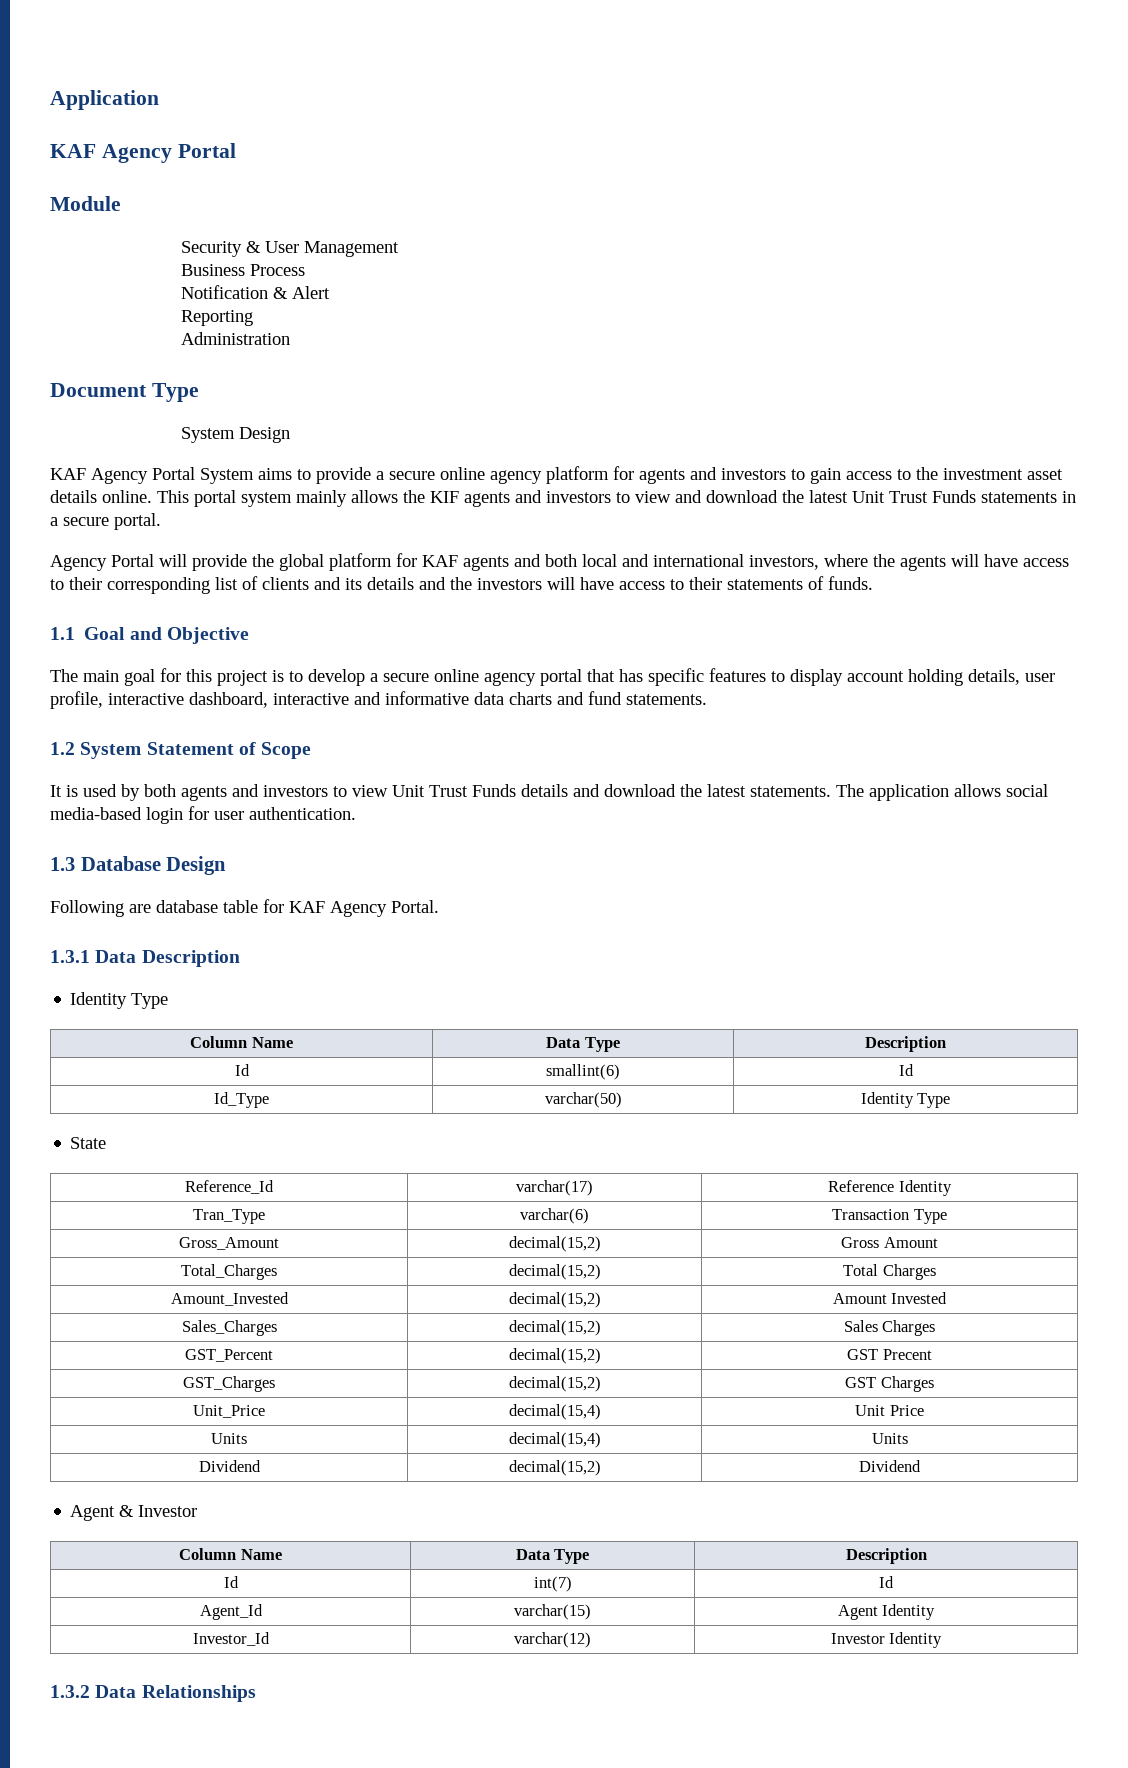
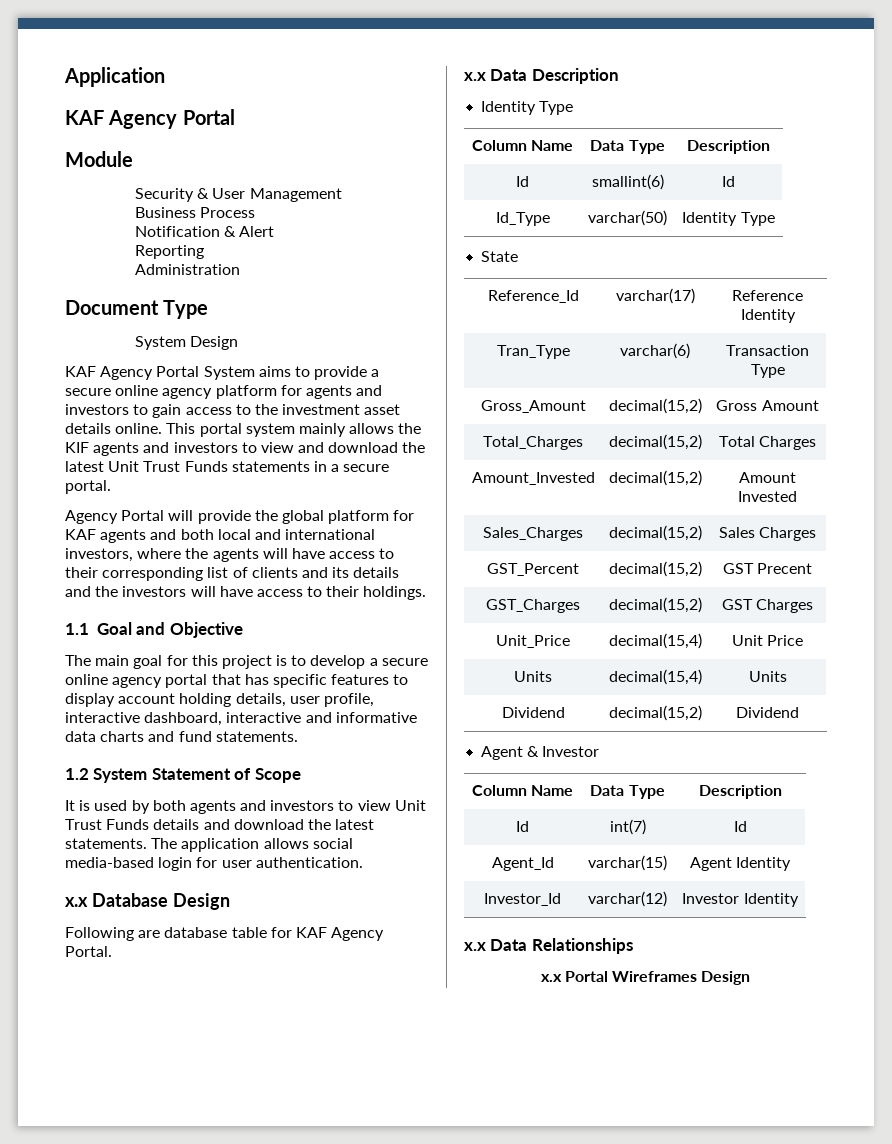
[727,576,873,590] statements of funds. -> [363,586,427,600] holdings.
[50,857,75,871] 1.3 -> [65,897,88,907] x.x
[50,950,90,963] 1.3.1 -> [464,72,486,81] x.x
[50,1685,90,1698] 1.3.2 -> [464,942,486,951] x.x
(256, 1693) none -> [540,971,751,985] // x.x Portal Wireframes Design

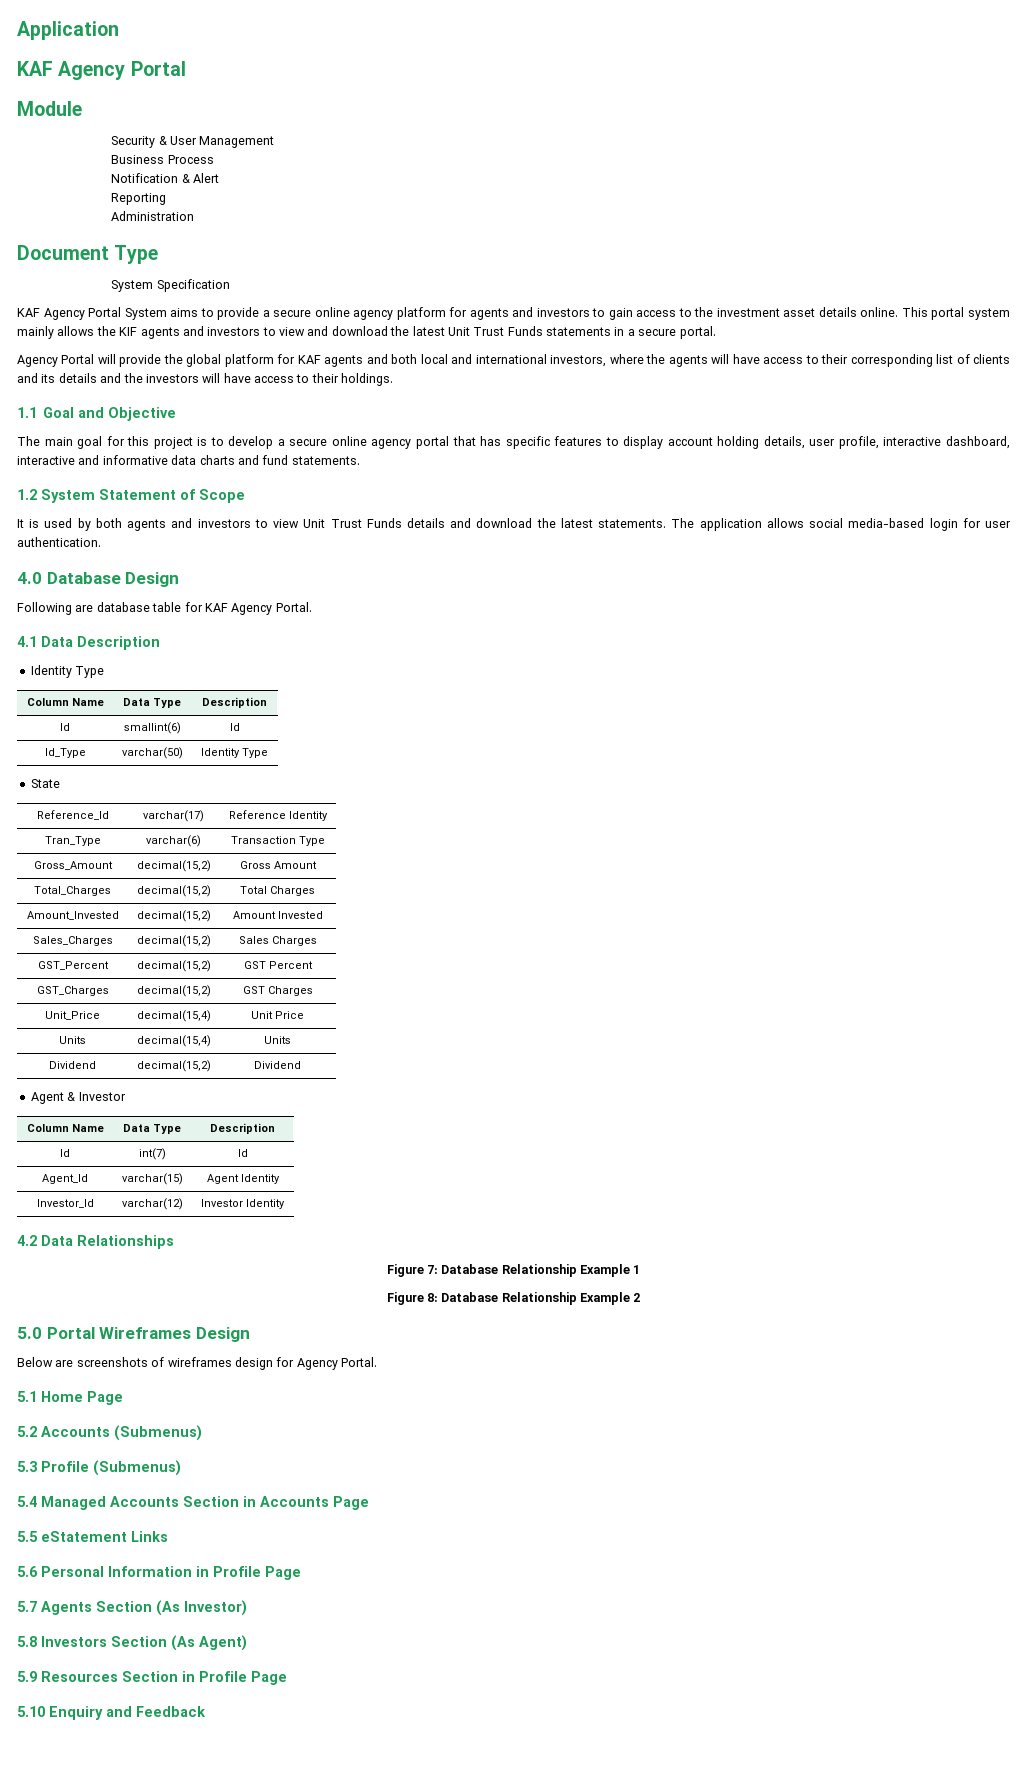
[190,336,239,350] Design -> [156,279,230,292] Specification
[65,897,88,907] x.x -> [17,572,42,584] 4.0
[464,72,486,81] x.x -> [17,636,37,647] 4.1
[757,563,813,574] Precent -> [268,961,313,969] Percent
[464,942,486,951] x.x -> [17,1235,37,1246] 4.2
[540,971,751,985] x.x Portal Wireframes Design -> [386,1264,641,1277] [386,1292,641,1305] [17,1327,250,1342] [17,1357,377,1370] [17,1391,123,1405] [17,1425,202,1441] [17,1460,181,1476] [17,1496,369,1510] [17,1531,168,1542] [17,1566,301,1580] [17,1600,247,1616] [17,1635,247,1651] [17,1671,287,1685] [17,1706,206,1720] Figure 7: Database Relationship Example 1 // Figure 8: Database Relationship Example 2 // 5.0 Portal Wireframes Design // Below are screenshots of wireframes design for Agency Portal. // 5.1 Home Page // 5.2 Accounts (Submenus) // 5.3 Profile (Submenus) // 5.4 Managed Accounts Section in Accounts Page // 5.5 eStatement Links // 5.6 Personal Information in Profile Page // 5.7 Agents Section (As Investor) // 5.8 Investors Section (As Agent) // 5.9 Resources Section in Profile Page // 5.10 Enquiry and Feedback

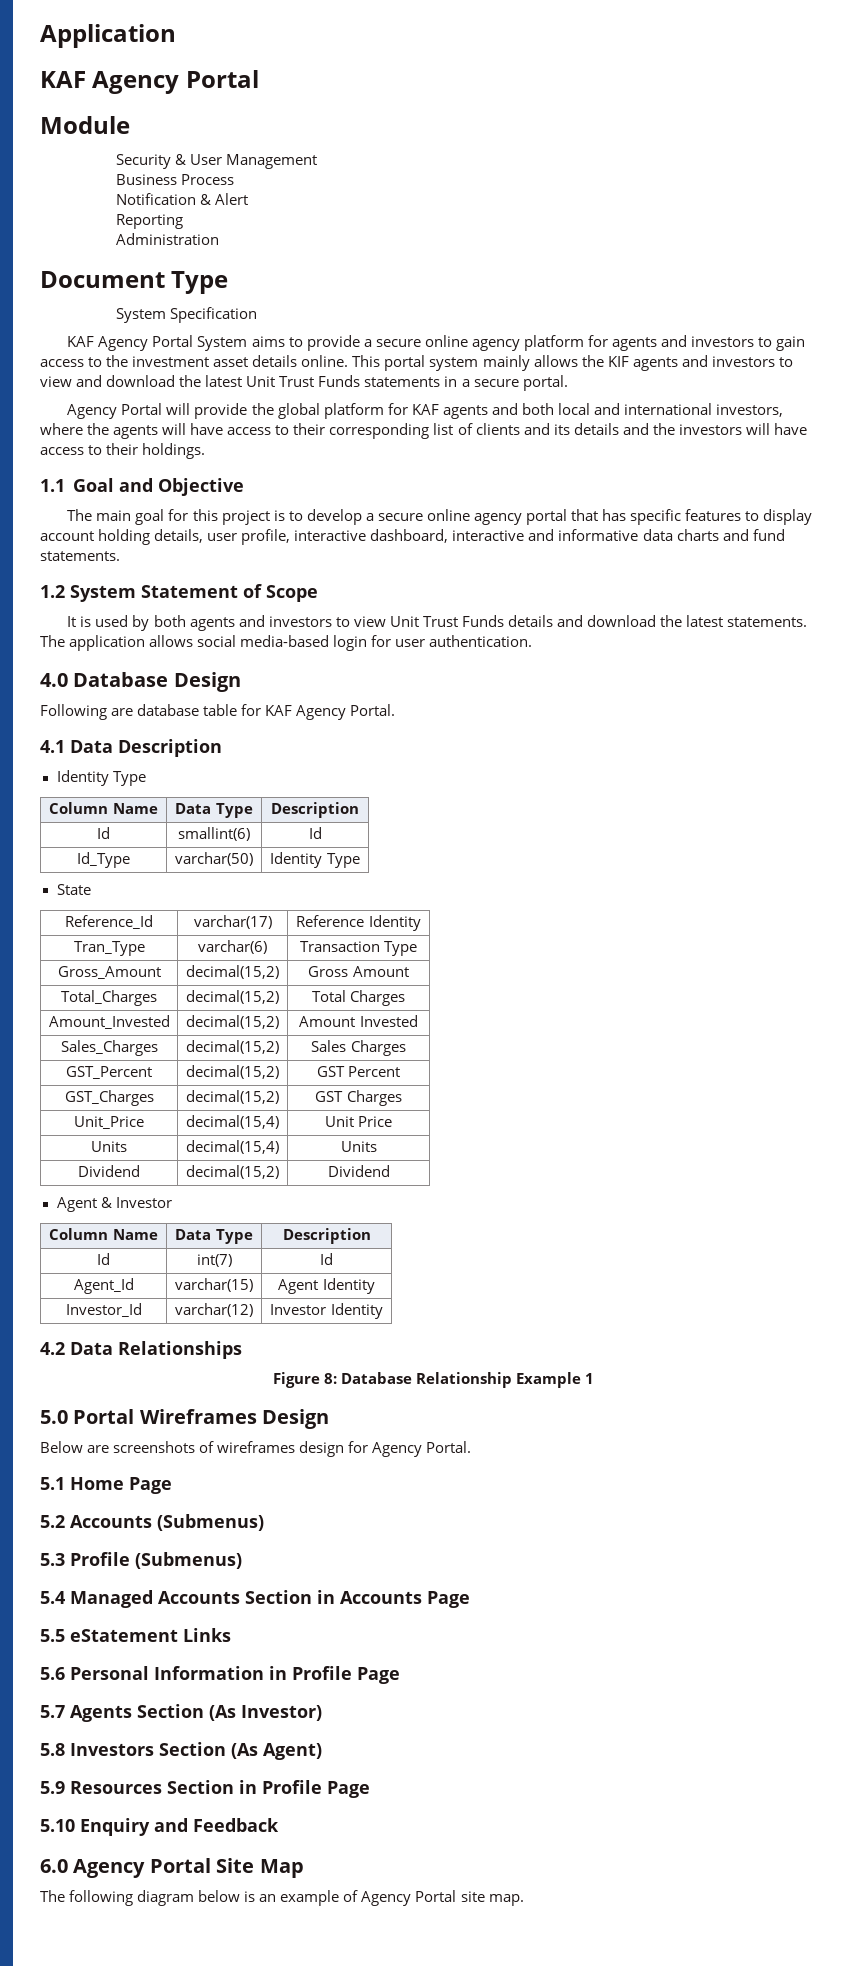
[426,1265,438,1274] 7: -> [323,1373,337,1384] 8:
[386,1292,641,1305] // Figure 8: Database Relationship Example 2 -> (595, 1378) none
(206, 1711) none -> [40,1858,304,1878] [40,1890,524,1906] // 6.0 Agency Portal Site Map // The following diagram below is an example of Agency Portal site map.

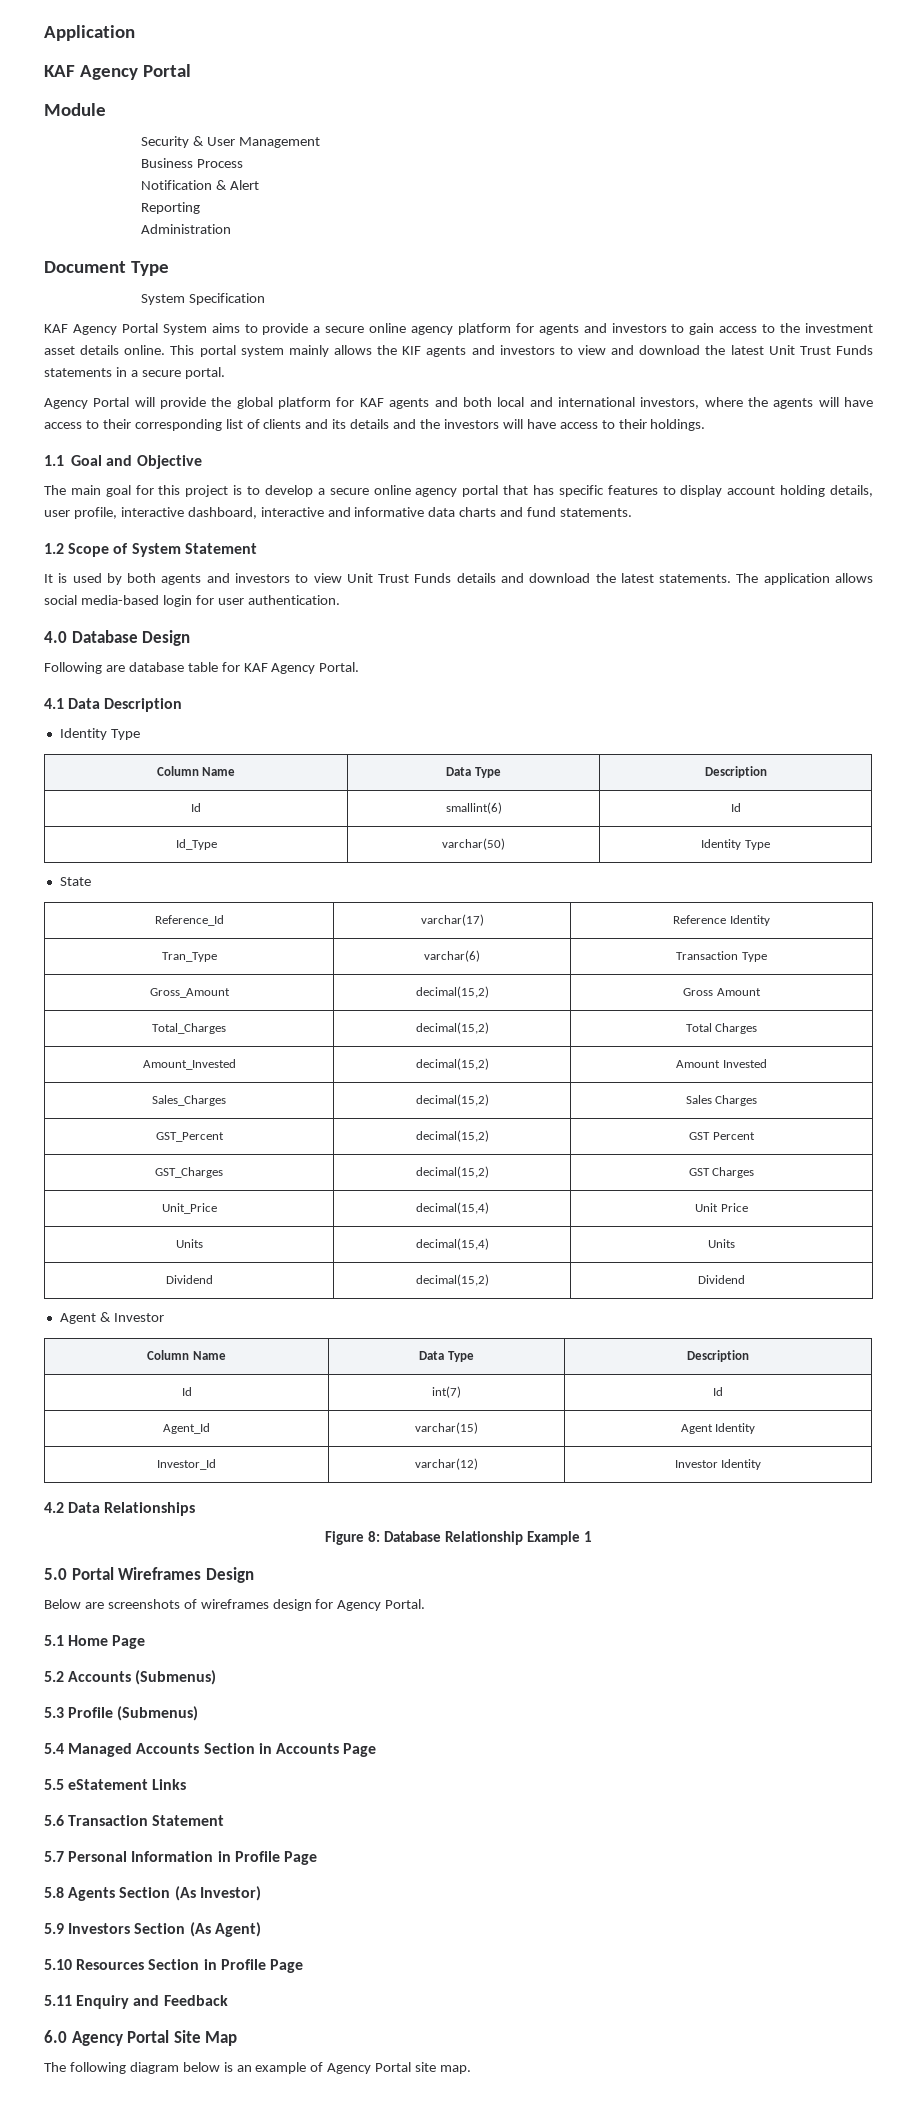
(65, 591) none -> [68,543,129,557] Scope of
[243,584,318,602] of Scope -> (257, 548) none
(65, 1673) none -> [68,1815,225,1826] [44,1851,64,1862] Transaction Statement // 5.7
[40,1705,65,1718] 5.7 -> [44,1887,64,1898] 5.8
[40,1743,65,1756] 5.8 -> [44,1923,64,1934] 5.9
[40,1781,65,1794] 5.9 -> [44,1959,72,1970] 5.10
[40,1819,75,1832] 5.10 -> [44,1995,72,2006] 5.11

